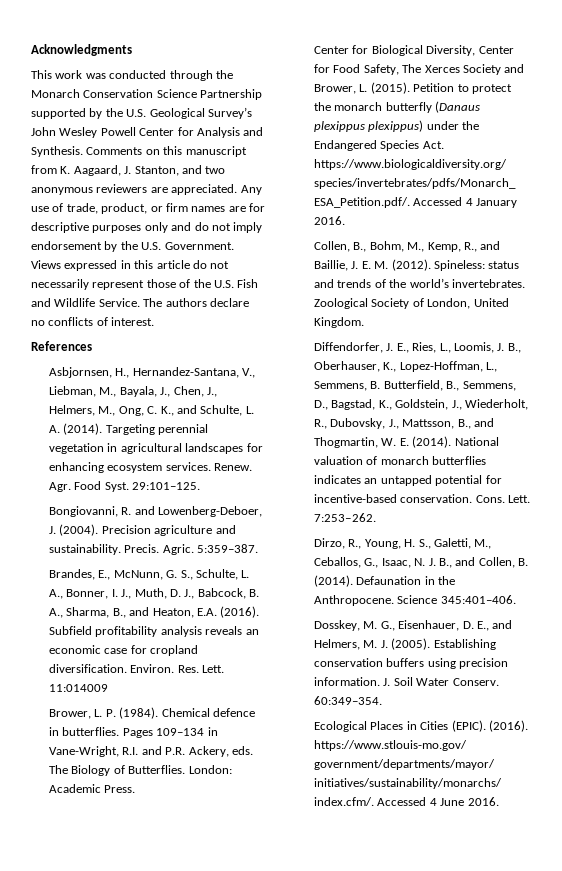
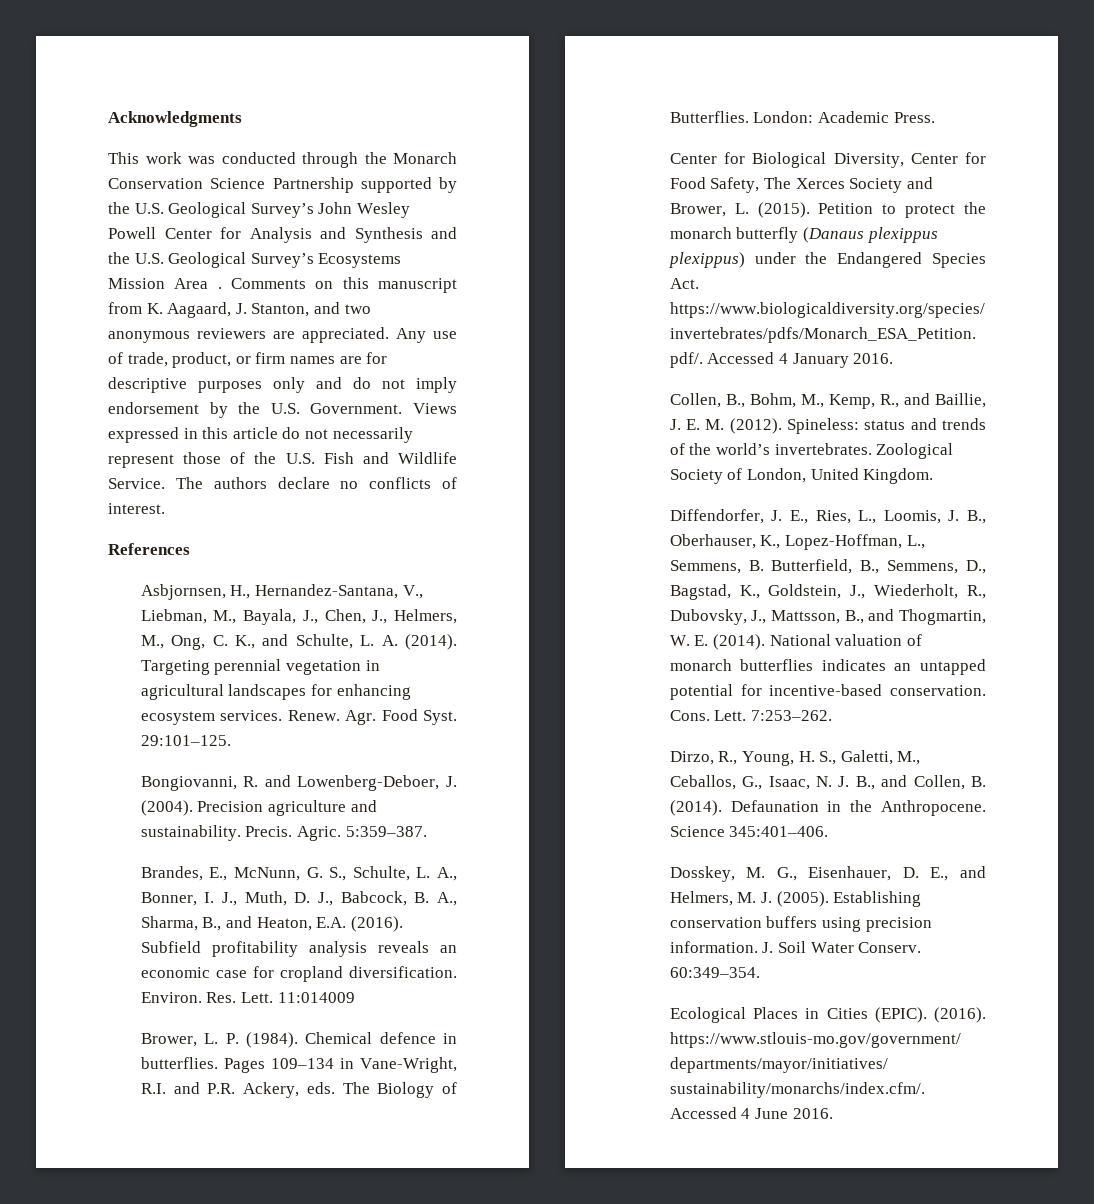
[31,146,83,157] Synthesis. -> [354,227,457,243] [108,252,402,268] [108,278,222,289] Synthesis and the U.S. Geological Survey’s Ecosystems Mission Area .

